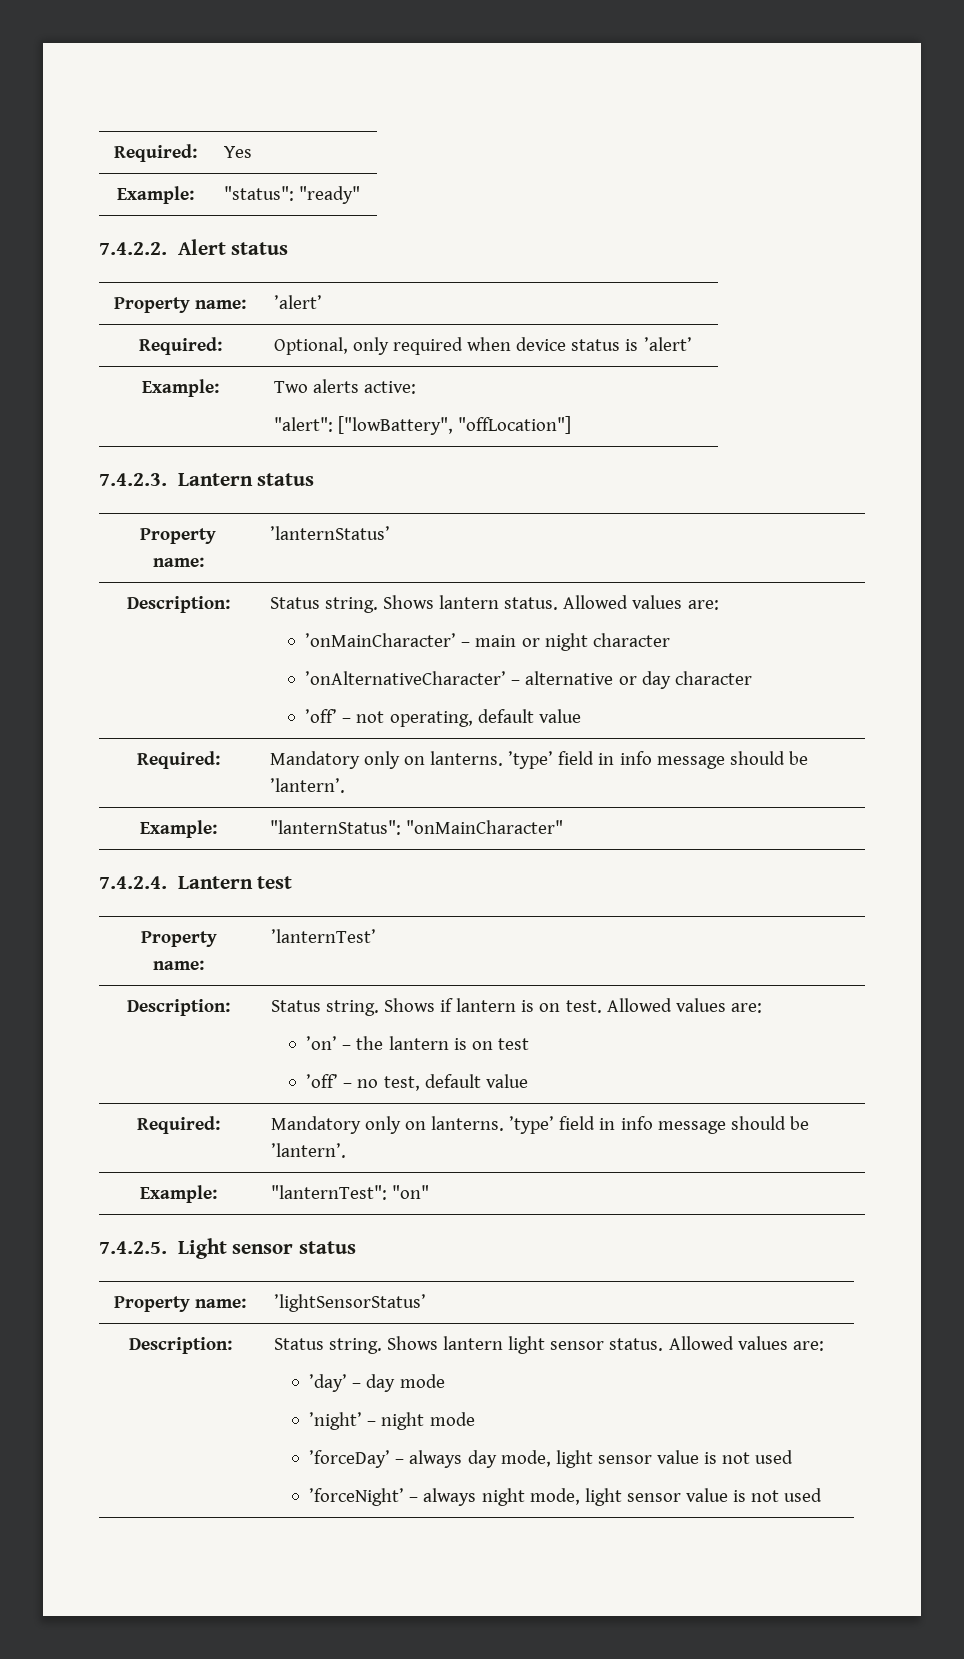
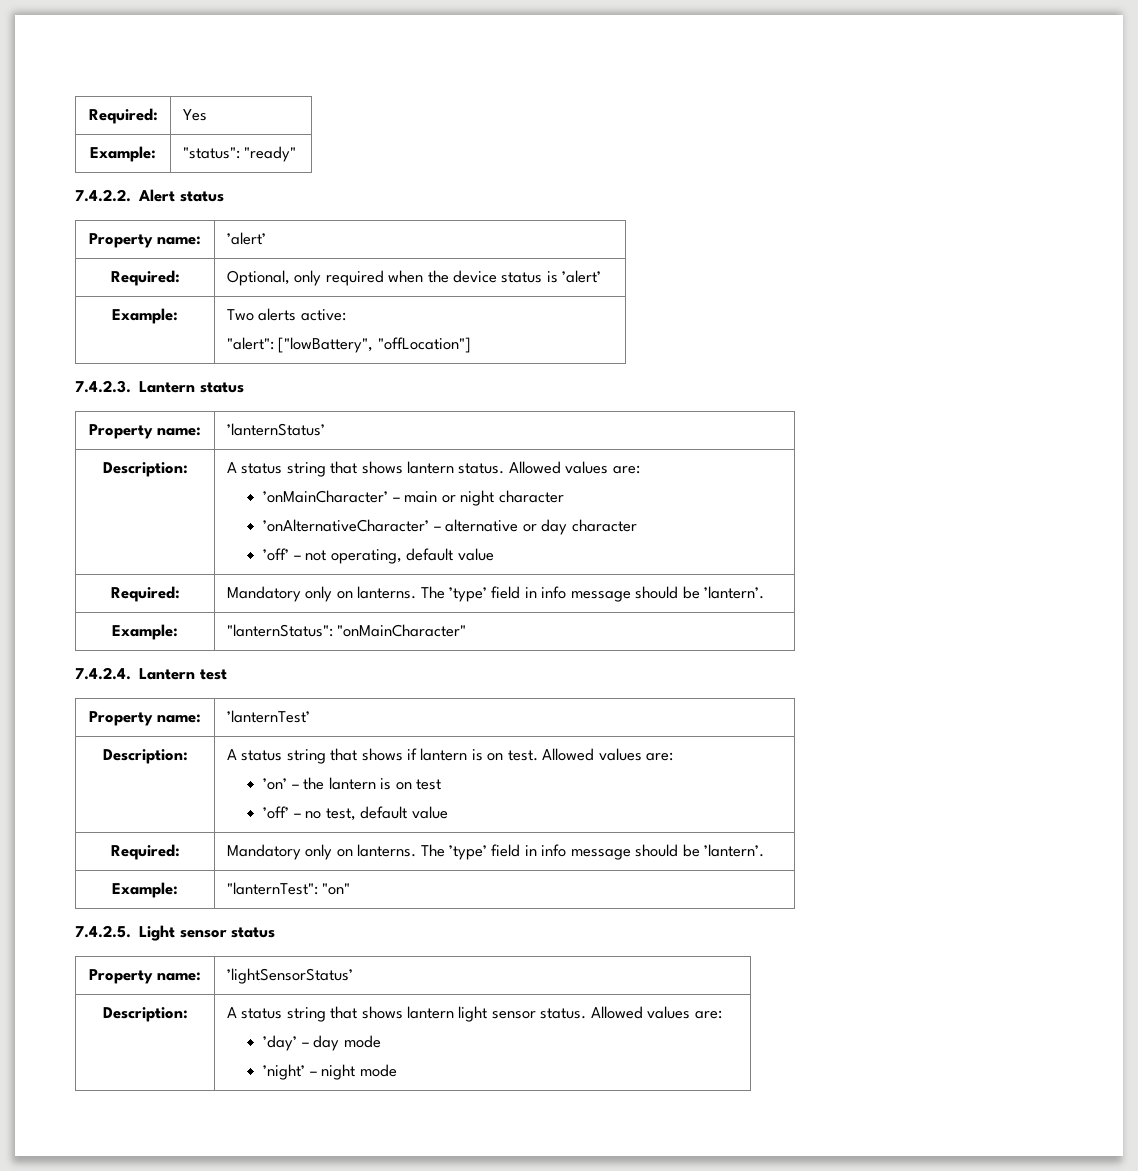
(512, 344) none -> [427,270,449,283] the
[269,595,434,613] Status string. Shows -> [226,461,403,477] A status string that shows
(504, 758) none -> [420,586,445,599] The
[270,998,435,1016] Status string. Shows -> [226,748,403,764] A status string that shows
(505, 1123) none -> [420,844,445,857] The
[273,1336,438,1354] Status string. Shows -> [226,1006,403,1022] A status string that shows
[309,1450,794,1468] [309,1488,823,1506] // ’forceDay’ – always day mode, light sensor value is not used // ’forceNight’ – always night mode, light sensor value is not used -> (397, 1070) none

